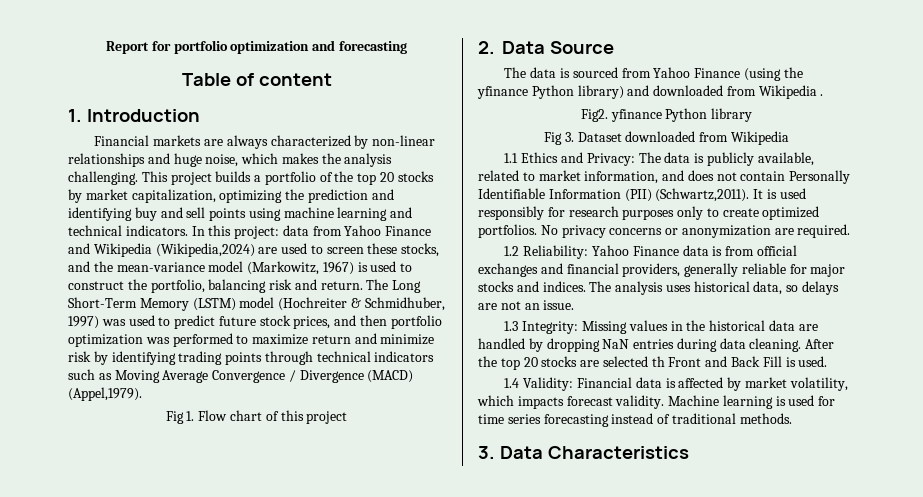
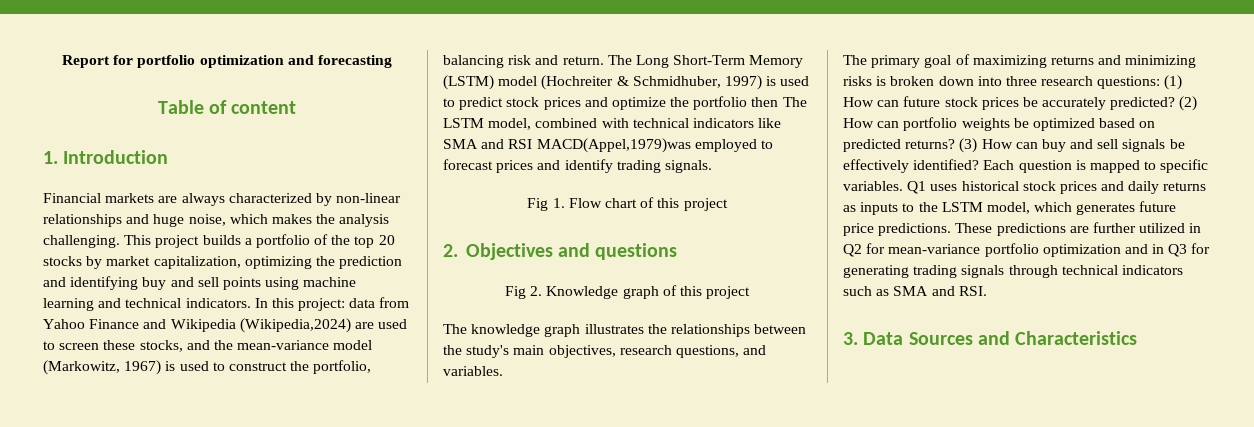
[101,319,126,326] was -> [766,76,777,86] is
[218,315,442,329] [68,333,435,347] [68,351,435,365] [68,369,414,383] [68,387,142,401] future stock prices, and then portfolio optimization was performed to maximize return and minimize risk by identifying trading points through technical indicators such as Moving Average Convergence / Divergence (MACD) (Appel,1979). -> [506,96,807,110] [443,118,782,130] [443,138,773,153] [443,159,712,173] stock prices and optimize the portfolio then The LSTM model, combined with technical indicators like SMA and RSI MACD(Appel,1979)was employed to forecast prices and identify trading signals.
[502,41,614,54] [504,67,803,81] [477,85,824,99] [580,108,753,122] [544,131,789,145] [504,152,814,166] [478,170,851,184] [478,188,806,202] [478,206,820,220] [478,224,851,238] [504,245,797,259] [478,263,846,277] [478,281,840,295] [478,300,575,310] [504,320,818,334] [478,338,835,352] [478,356,828,370] [504,377,848,391] [477,395,836,409] [478,413,792,427] Data Source // The data is sourced from Yahoo Finance (using the yfinance Python library) and downloaded from Wikipedia . // Fig2. yfinance Python library // Fig 3. Dataset downloaded from Wikipedia // 1.1 Ethics and Privacy: The data is publicly available, related to market information, and does not contain Personally Identifiable Information (PII) (Schwartz,2011). It is used responsibly for research purposes only to create optimized portfolios. No privacy concerns or anonymization are required. // 1.2 Reliability: Yahoo Finance data is from official exchanges and financial providers, generally reliable for major stocks and indices. The analysis uses historical data, so delays are not an issue. // 1.3 Integrity: Missing values in the historical data are handled by dropping NaN entries during data cleaning. After the top 20 stocks are selected th Front and Back Fill is used. // 1.4 Validity: Financial data is affected by market volatility, which impacts forecast validity. Machine learning is used for time series forecasting instead of traditional methods. -> [465,243,678,260] [504,285,751,299] [443,324,807,337] [443,345,767,358] [443,366,503,376] [843,54,1197,68] [843,75,1183,90] [843,96,1198,111] [843,117,1156,131] [843,138,1185,153] [843,159,1209,173] [843,181,1207,194] [843,201,1177,215] [843,222,1202,236] [843,243,1211,257] [843,265,1183,278] [843,286,987,296] Objectives and questions // Fig 2. Knowledge graph of this project // The knowledge graph illustrates the relationships between the study's main objectives, research questions, and variables. // The primary goal of maximizing returns and minimizing risks is broken down into three research questions: (1) How can future stock prices be accurately predicted? (2) How can portfolio weights be optimized based on predicted returns? (3) How can buy and sell signals be effectively identified? Each question is mapped to specific variables. Q1 uses historical stock prices and daily returns as inputs to the LSTM model, which generates future price predictions. These predictions are further utilized in Q2 for mean-variance portfolio optimization and in Q3 for generating trading signals through technical indicators such as SMA and RSI.
(543, 452) none -> [908,331,1010,345] Sources and

